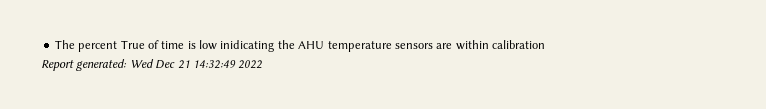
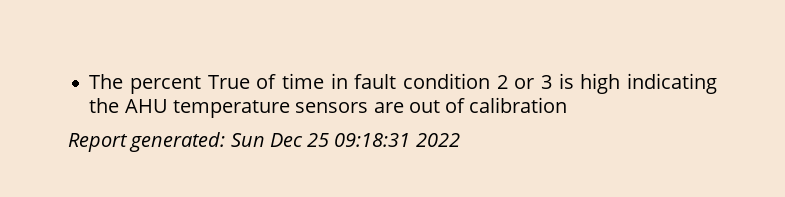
[187,40,275,52] is low inidicating -> [330,73,718,94] in fault condition 2 or 3 is high indicating
[455,40,489,50] within -> [408,98,466,113] out of
[129,59,236,69] Wed Dec 21 14:32:49 -> [230,133,411,147] Sun Dec 25 09:18:31

